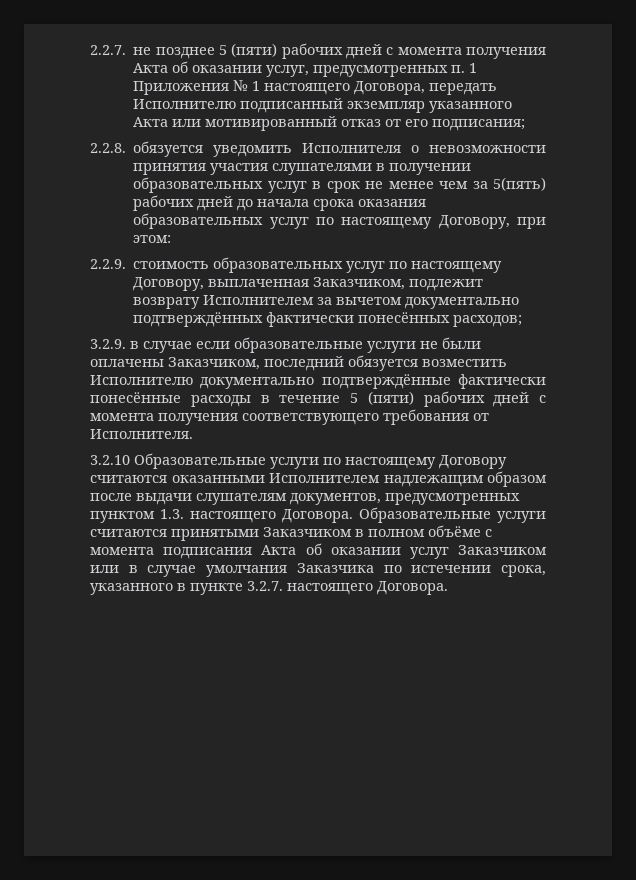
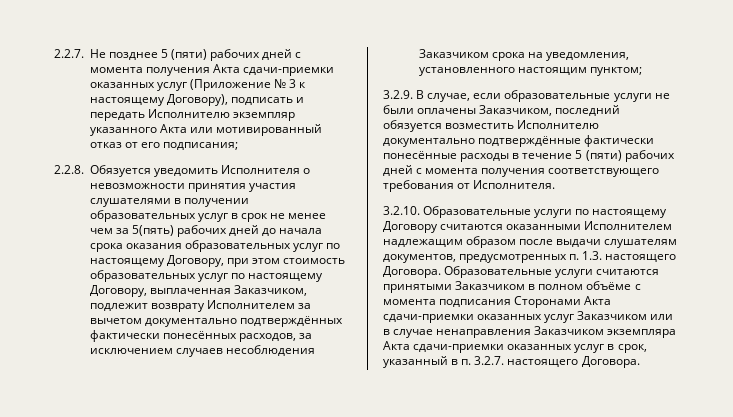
[133,47,152,55] не -> [89,49,106,58] Не
[172,61,478,77] [133,80,426,95] об оказании услуг, предусмотренных п. 1 Приложения № 1 настоящего Договора, -> [243,67,335,76] [89,79,307,91] [89,94,305,106] сдачи-приемки оказанных услуг (Приложение № 3 к настоящему Договору), подписать и
[240,98,344,113] подписанный -> (230, 113) none
[133,141,204,157] обязуется -> [89,165,151,177] Обязуется
[133,235,172,243] [90,259,126,269] этом: // 2.2.9. -> [252,258,281,264] этом
[453,315,523,327] расходов; -> [238,333,313,342] [89,345,315,357] [418,49,630,61] [418,67,642,76] расходов, за исключением случаев несоблюдения Заказчиком срока на уведомления, установленного настоящим пунктом;
[130,341,192,353] в случае -> [416,90,471,102] В случае,
[90,455,130,465] 3.2.10 -> [383,206,420,215] 3.2.10.
[90,511,155,523] пунктом -> [569,254,580,260] п.
[261,543,401,555] Акта об оказании -> [514,296,612,308] [383,314,543,323] Сторонами Акта сдачи-приемки оказанных
[206,563,546,577] [90,583,243,595] умолчания Заказчика по истечении срока, указанного в пункте -> [436,326,677,338] [383,341,647,353] [383,356,472,368] ненаправления Заказчиком экземпляра Акта сдачи-приемки оказанных услуг в срок, указанный в п.

